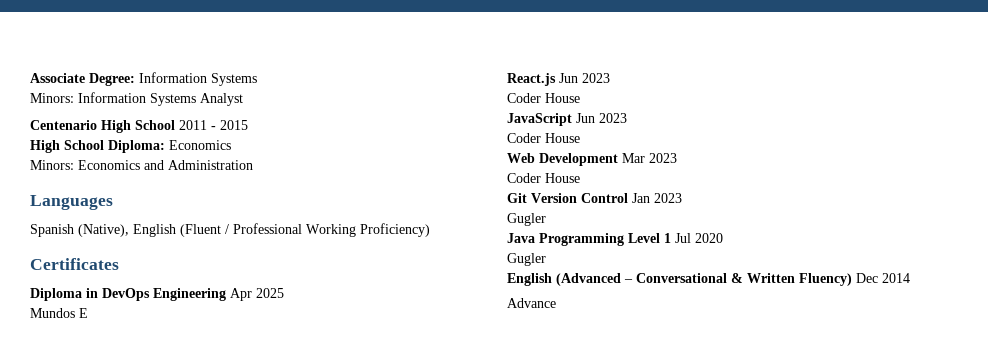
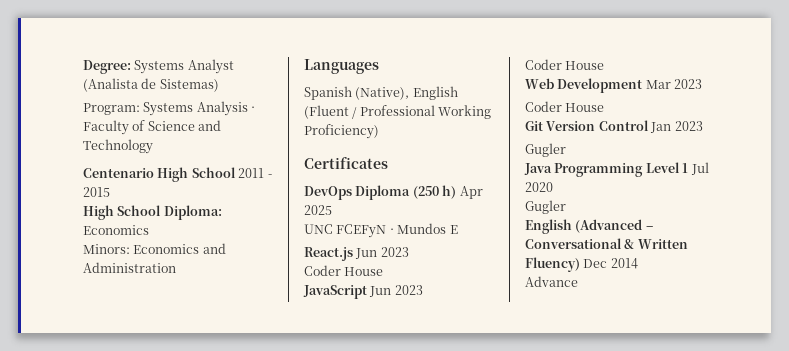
[30,72,257,86] [30,92,243,106] Associate Degree: Information Systems // Minors: Information Systems Analyst -> [83,59,234,74] [83,78,219,92] [83,101,256,116] [83,120,222,135] [83,139,153,154] Degree: Systems Analyst (Analista de Sistemas) // Program: Systems Analysis · Faculty of Science and Technology
[30,288,226,301] Diploma in DevOps Engineering -> [304,185,457,200] DevOps Diploma (250 h)
(284, 293) none -> [304,224,394,238] UNC FCEFyN ·

